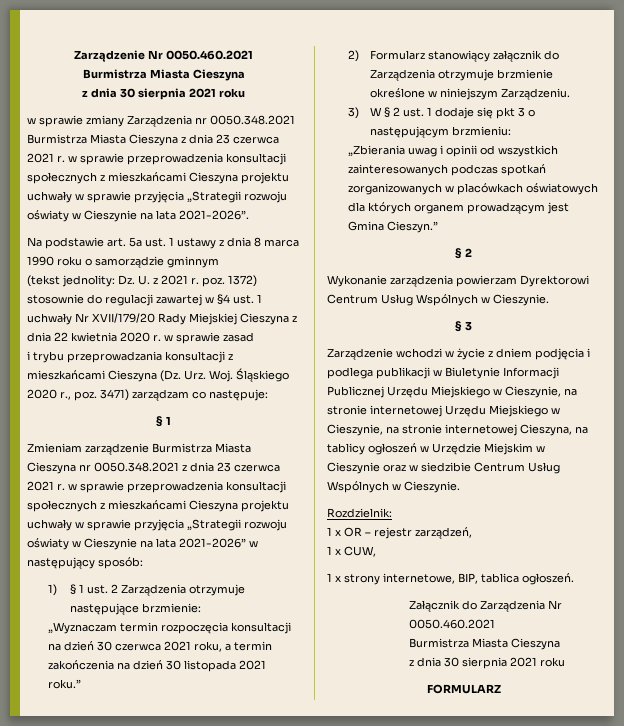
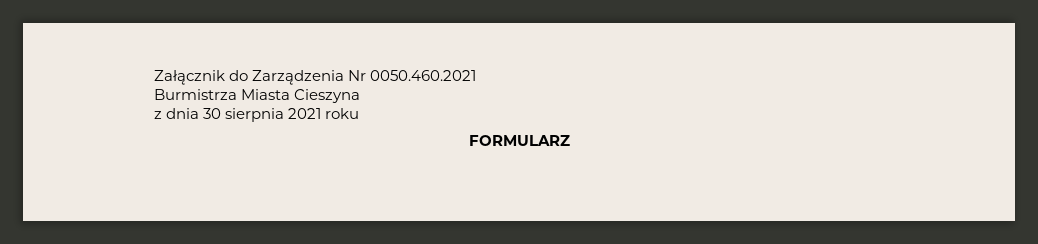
[74,50,253,62] [82,69,245,81] [82,88,245,100] [27,115,295,127] [27,134,279,146] [27,153,286,165] [27,172,289,184] [27,191,287,203] [27,210,249,222] [27,237,299,249] [27,256,219,268] [27,275,257,287] [27,294,262,306] [27,313,297,325] [27,332,254,344] [27,351,233,363] [27,368,289,382] [27,389,268,401] [156,416,171,427] [27,443,251,455] [27,462,280,474] [27,481,286,493] [27,500,289,512] [27,519,287,531] [27,538,258,550] [27,557,143,569] [48,584,245,596] [69,603,201,615] [48,622,292,634] [48,641,273,652] [48,660,267,672] [48,679,82,689] [348,50,559,62] [369,69,553,81] [369,88,570,100] [348,107,535,119] [369,126,511,138] [348,145,559,157] [348,164,547,176] [348,183,599,195] [348,202,570,214] [348,221,439,233] [455,248,472,259] [327,275,589,287] [327,294,549,306] [455,321,472,332] [327,348,590,360] [327,367,559,379] [327,386,577,398] [327,405,560,417] [327,424,588,436] [327,443,545,455] [327,462,560,474] [327,481,460,493] [327,508,392,518] [327,527,472,539] [327,546,376,557] [327,573,574,585] Zarządzenie Nr 0050.460.2021 // Burmistrza Miasta Cieszyna // z dnia 30 sierpnia 2021 roku // w sprawie zmiany Zarządzenia nr 0050.348.2021 Burmistrza Miasta Cieszyna z dnia 23 czerwca 2021 r. w sprawie przeprowadzenia konsultacji społecznych z mieszkańcami Cieszyna projektu uchwały w sprawie przyjęcia „Strategii rozwoju oświaty w Cieszynie na lata 2021-2026”. // Na podstawie art. 5a ust. 1 ustawy z dnia 8 marca 1990 roku o samorządzie gminnym // (tekst jednolity: Dz. U. z 2021 r. poz. 1372) stosownie do regulacji zawartej w §4 ust. 1 uchwały Nr XVII/179/20 Rady Miejskiej Cieszyna z dnia 22 kwietnia 2020 r. w sprawie zasad // i trybu przeprowadzania konsultacji z mieszkańcami Cieszyna (Dz. Urz. Woj. Śląskiego 2020 r., poz. 3471) zarządzam co następuje: // § 1 // Zmieniam zarządzenie Burmistrza Miasta Cieszyna nr 0050.348.2021 z dnia 23 czerwca 2021 r. w sprawie przeprowadzenia konsultacji społecznych z mieszkańcami Cieszyna projektu uchwały w sprawie przyjęcia „Strategii rozwoju oświaty w Cieszynie na lata 2021-2026” w następujący sposób: // 1) § 1 ust. 2 Zarządzenia otrzymuje następujące brzmienie: // „Wyznaczam termin rozpoczęcia konsultacji na dzień 30 czerwca 2021 roku, a termin zakończenia na dzień 30 listopada 2021 roku.” // 2) Formularz stanowiący załącznik do Zarządzenia otrzymuje brzmienie określone w niniejszym Zarządzeniu. // 3) W § 2 ust. 1 dodaje się pkt 3 o następującym brzmieniu: // „Zbierania uwag i opinii od wszystkich zainteresowanych podczas spotkań zorganizowanych w placówkach oświatowych dla których organem prowadzącym jest Gmina Cieszyn.” // § 2 // Wykonanie zarządzenia powierzam Dyrektorowi Centrum Usług Wspólnych w Cieszynie. // § 3 // Zarządzenie wchodzi w życie z dniem podjęcia i podlega publikacji w Biuletynie Informacji Publicznej Urzędu Miejskiego w Cieszynie, na stronie internetowej Urzędu Miejskiego w Cieszynie, na stronie internetowej Cieszyna, na tablicy ogłoszeń w Urzędzie Miejskim w Cieszynie oraz w siedzibie Centrum Usług Wspólnych w Cieszynie. // Rozdzielnik: // 1 x OR – rejestr zarządzeń, // 1 x CUW, // 1 x strony internetowe, BIP, tablica ogłoszeń. // -> (153, 77) none

